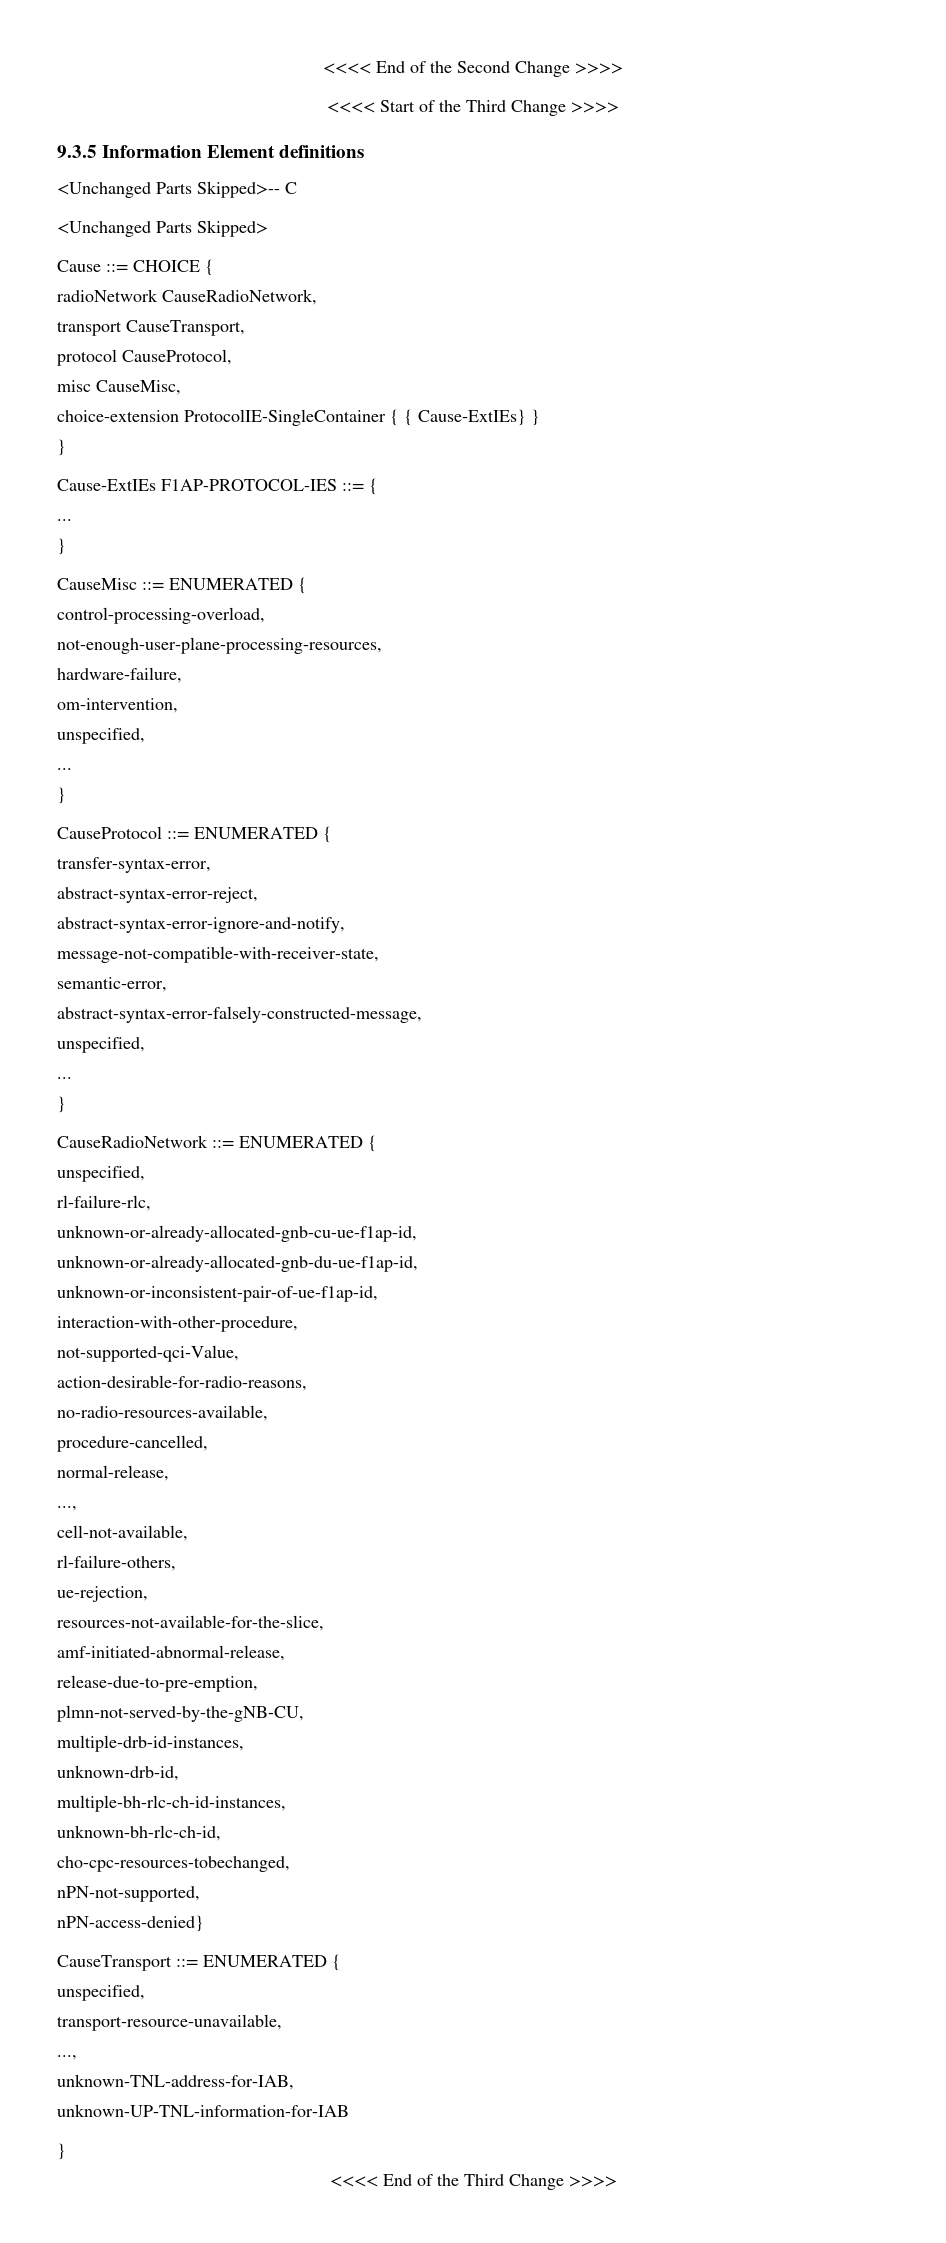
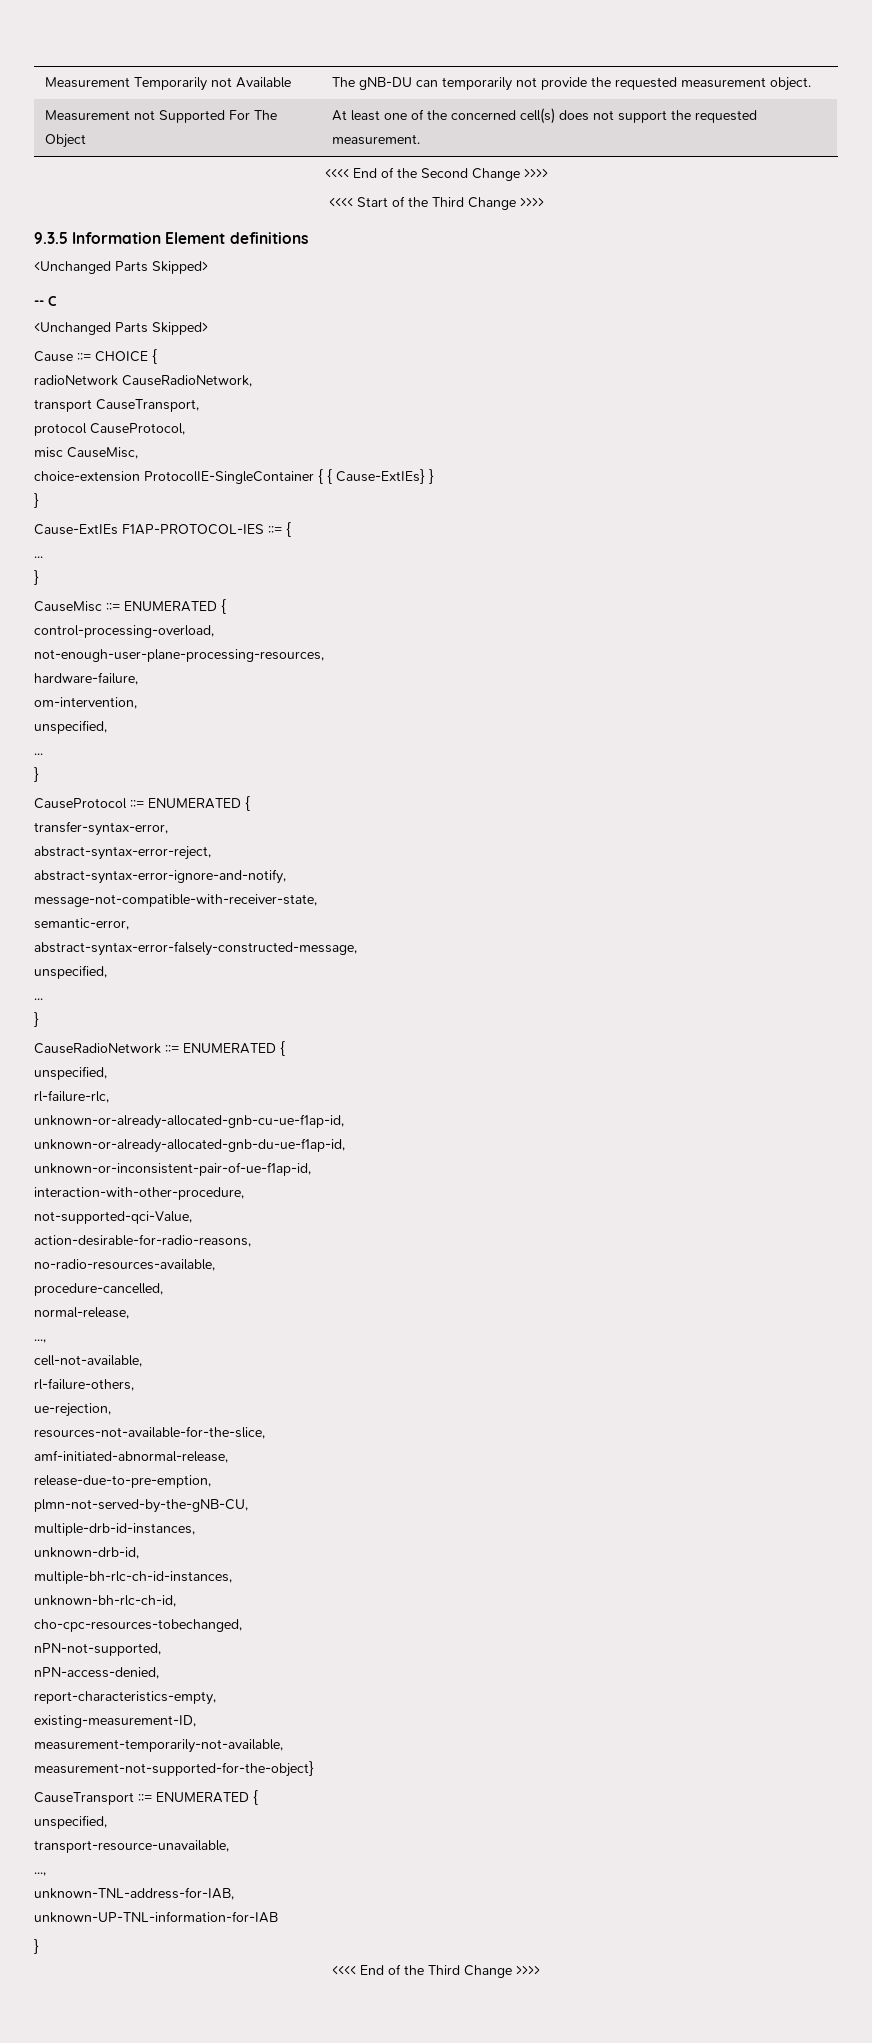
(323, 68) none -> [45,77,292,91] [332,77,812,91] [45,110,278,123] [45,134,87,148] [332,108,758,124] [332,134,421,145] Measurement Temporarily not Available | The gNB-DU can temporarily not provide the requested measurement object. // Measurement not Supported For The Object | At least one of the concerned cell(s) does not support the requested measurement. //
[197,181,280,198] Skipped>-- -> [152,261,208,274] [34,300,44,306] Skipped> // --
[57,1915,204,1932] nPN-access-denied} -> [34,1667,159,1679] [34,1691,216,1705] [34,1715,196,1728] [34,1739,283,1753] [34,1761,314,1777] nPN-access-denied, // report-characteristics-empty, // existing-measurement-ID, // measurement-temporarily-not-available, // measurement-not-supported-for-the-object}

